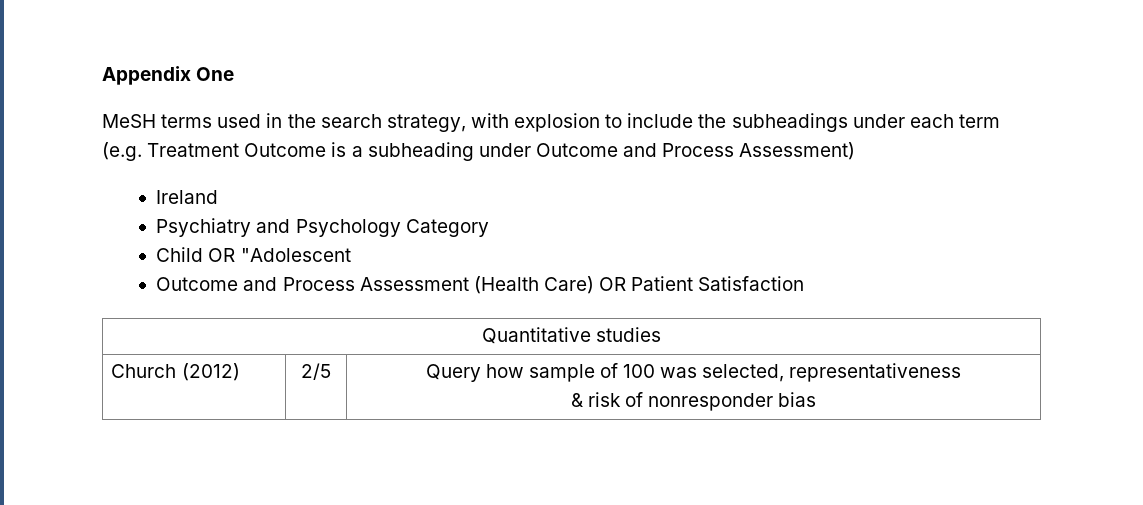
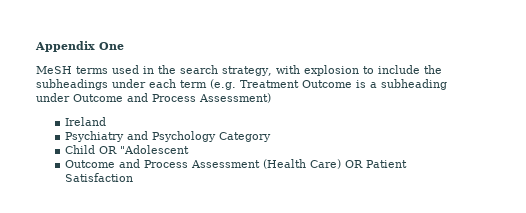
[481,327,662,344] [111,363,240,381] [301,363,331,380] [425,363,962,382] [570,392,817,411] // Quantitative studies // Church (2012) | 2/5 | Query how sample of 100 was selected, representativeness // & risk of nonresponder bias -> (133, 177) none

